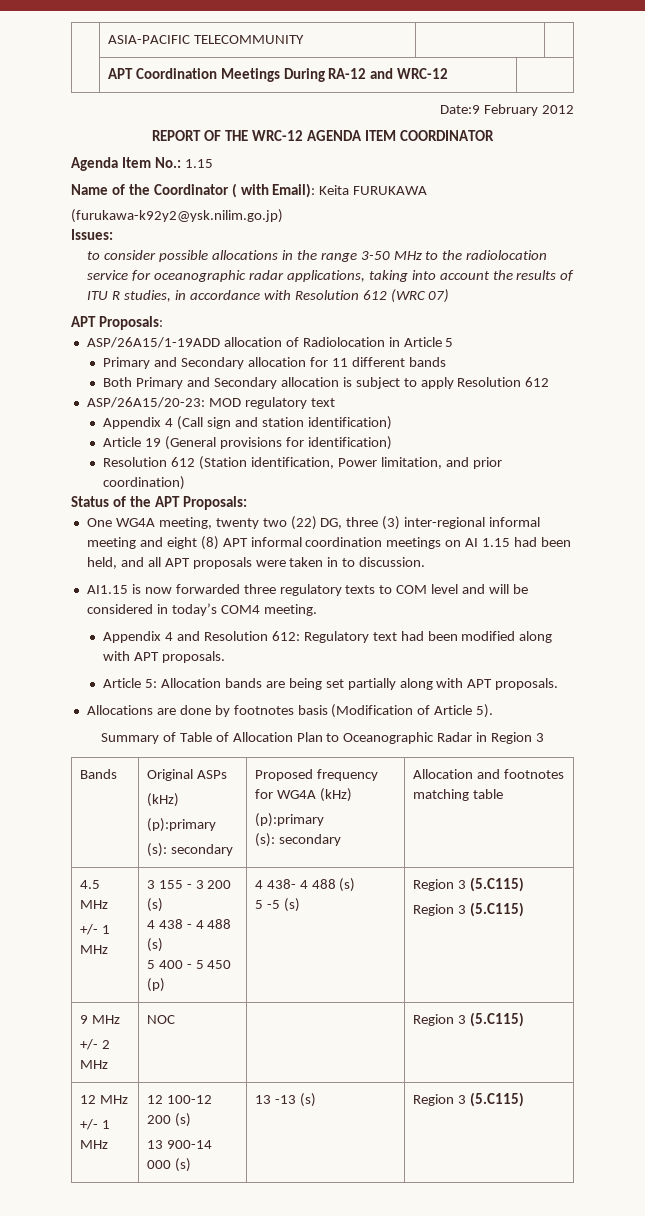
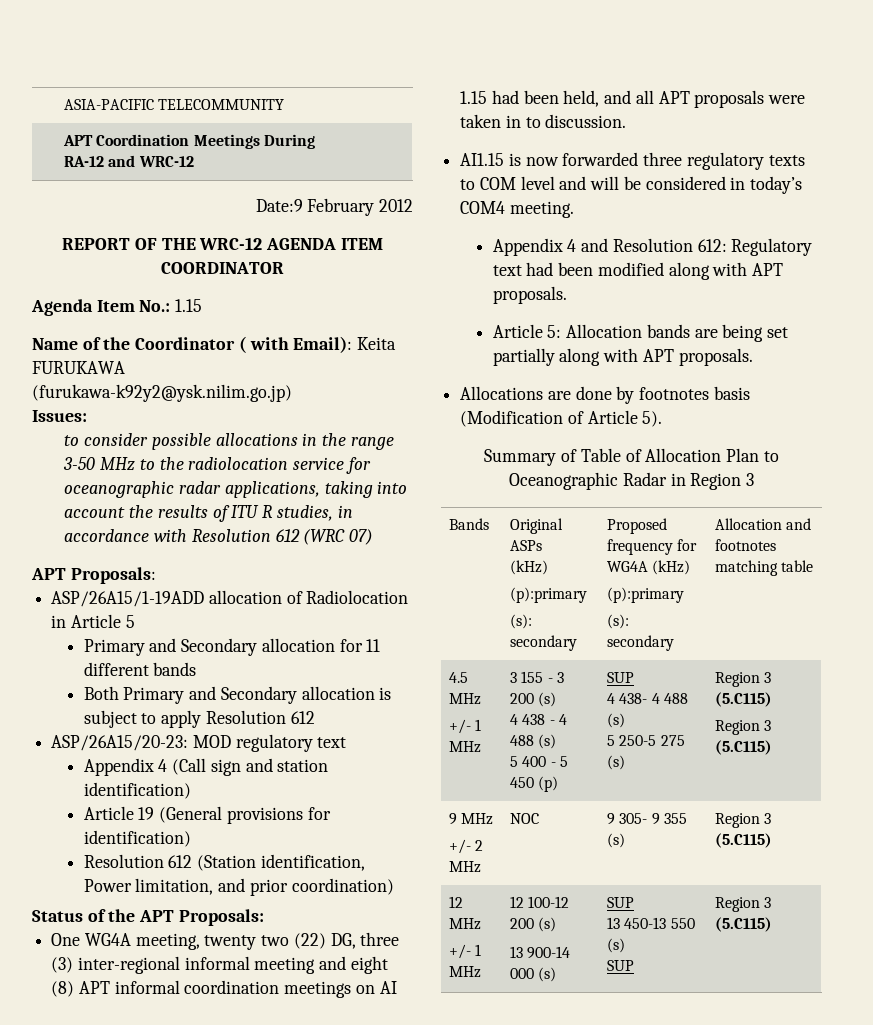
(165, 985) none -> [606,672,634,683] SUP //
[266,900,280,909] -5 -> [619,735,685,746] 250-5 275
(175, 1019) none -> [606,813,687,825] [606,833,625,848] 9 305- 9 355 (s)
[254,1093,316,1107] 13 -13 (s) -> [606,897,634,908] [606,917,695,929] [606,938,625,953] [606,960,634,971] SUP // 13 450-13 550 (s) // SUP

